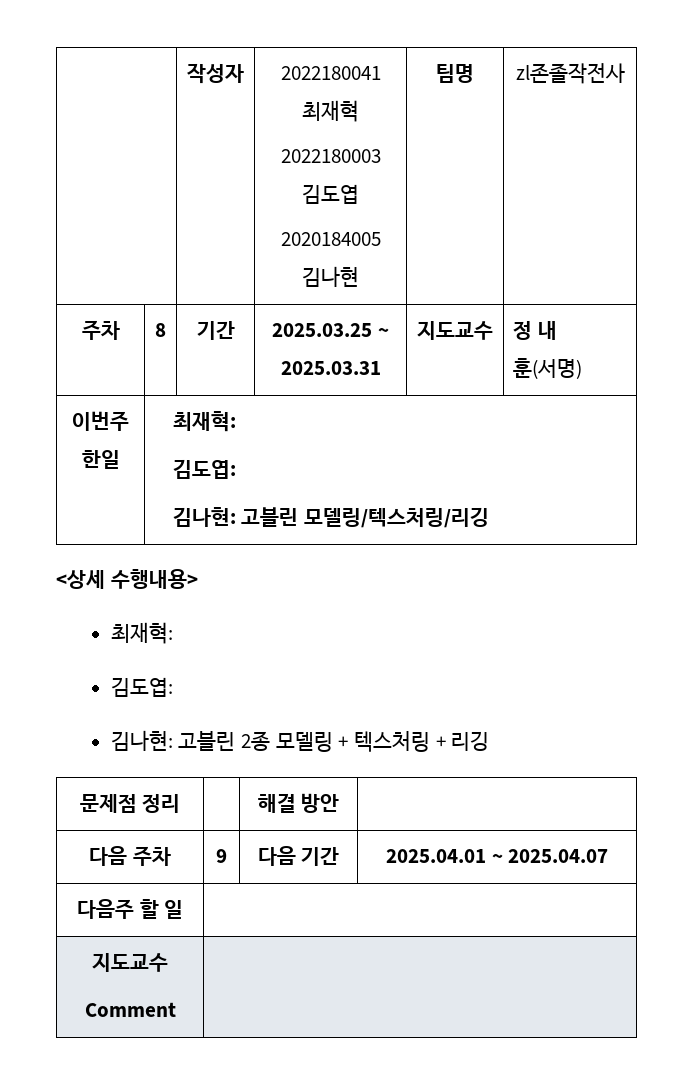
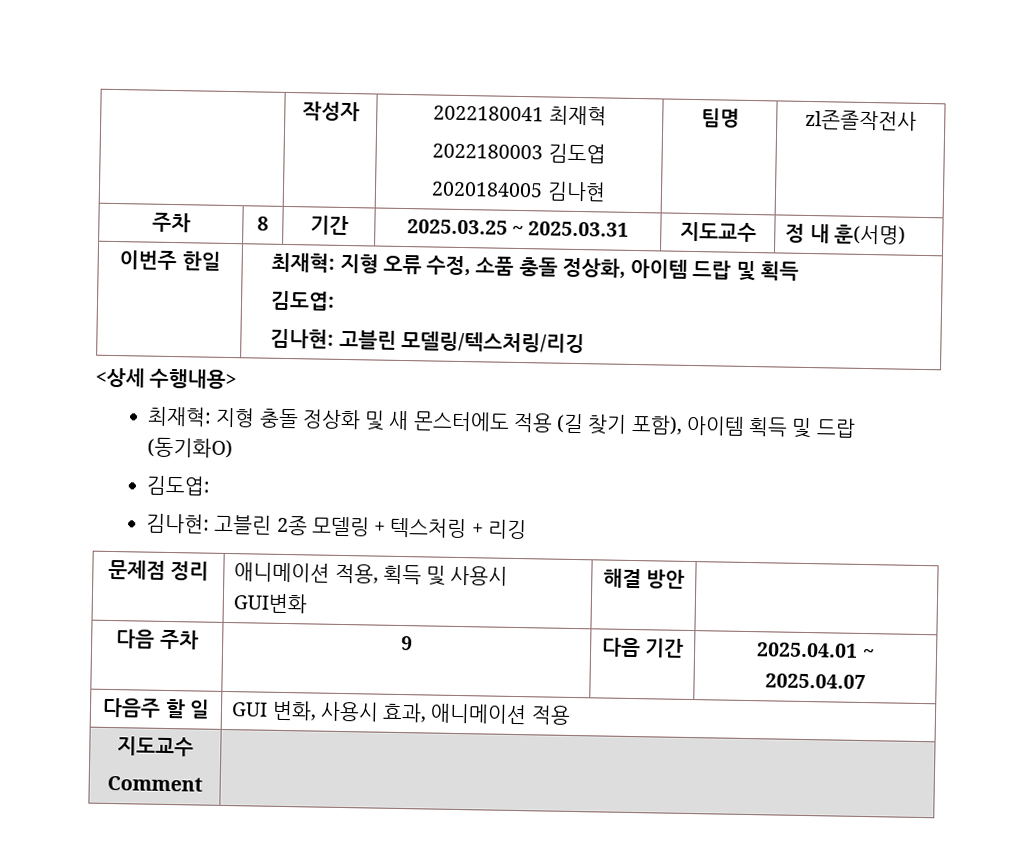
(236, 421) none -> [339,253,799,282] 지형 오류 수정, 소품 충돌 정상화, 아이템 드랍 및 획득
(173, 633) none -> [215,407,856,439] [147,437,234,459] 지형 충돌 정상화 및 새 몬스터에도 적용 (길 찾기 포함), 아이템 획득 및 드랍 (동기화O)
(181, 803) none -> [234,562,509,586] [233,593,308,614] 애니메이션 적용, 획득 및 사용시 GUI변화
(184, 909) none -> [231,700,571,725] GUI 변화, 사용시 효과, 애니메이션 적용

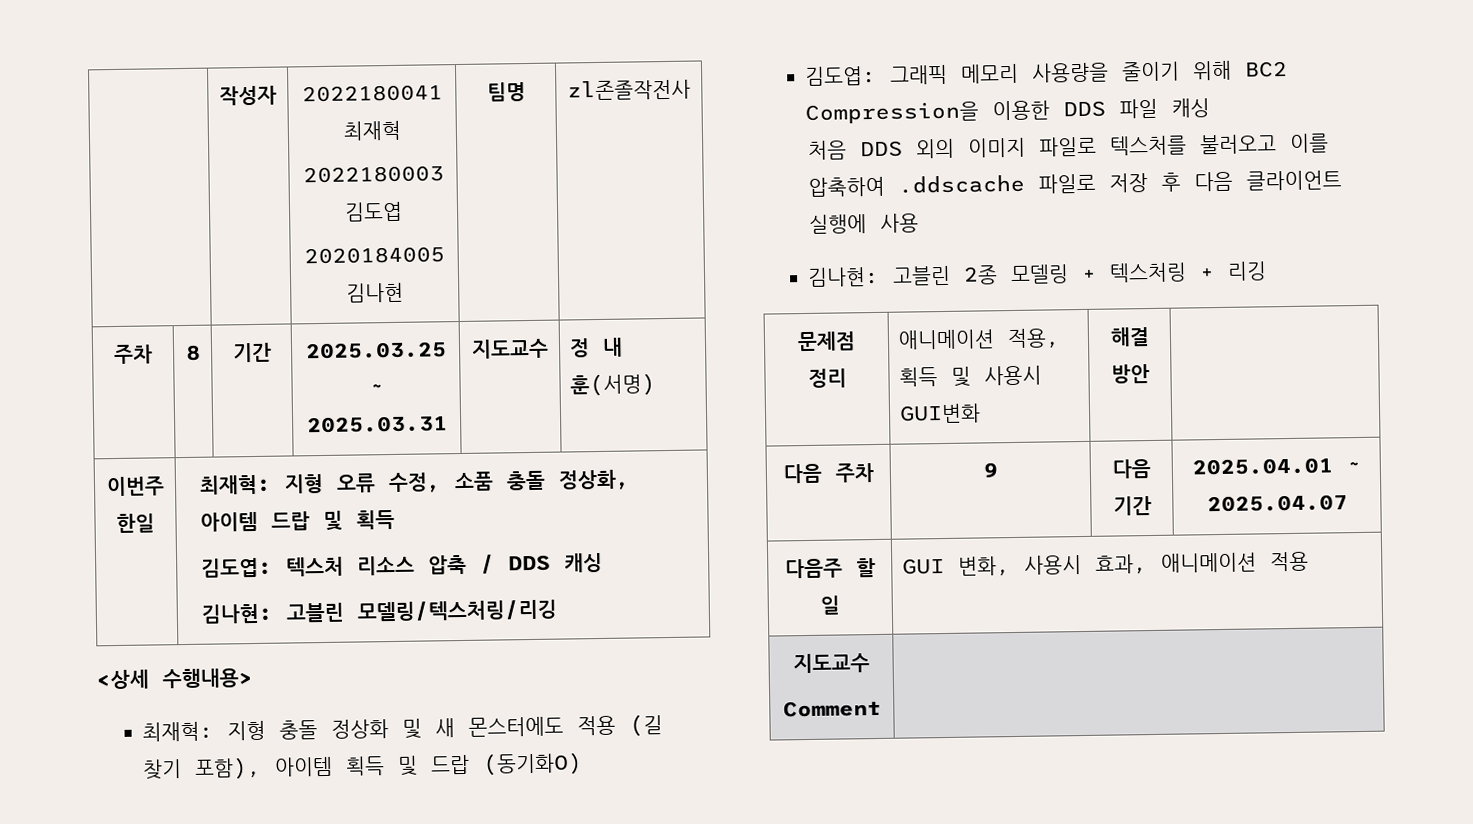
(336, 300) none -> [286,552,604,577] 텍스처 리소스 압축 / DDS 캐싱
(212, 485) none -> [890,60,1289,85] [805,98,1211,124] [807,133,1329,160] [807,170,1342,197] [808,213,919,234] 그래픽 메모리 사용량을 줄이기 위해 BC2 Compression을 이용한 DDS 파일 캐싱 // 처음 DDS 외의 이미지 파일로 텍스처를 불러오고 이를 압축하여 .ddscache 파일로 저장 후 다음 클라이언트 실행에 사용

